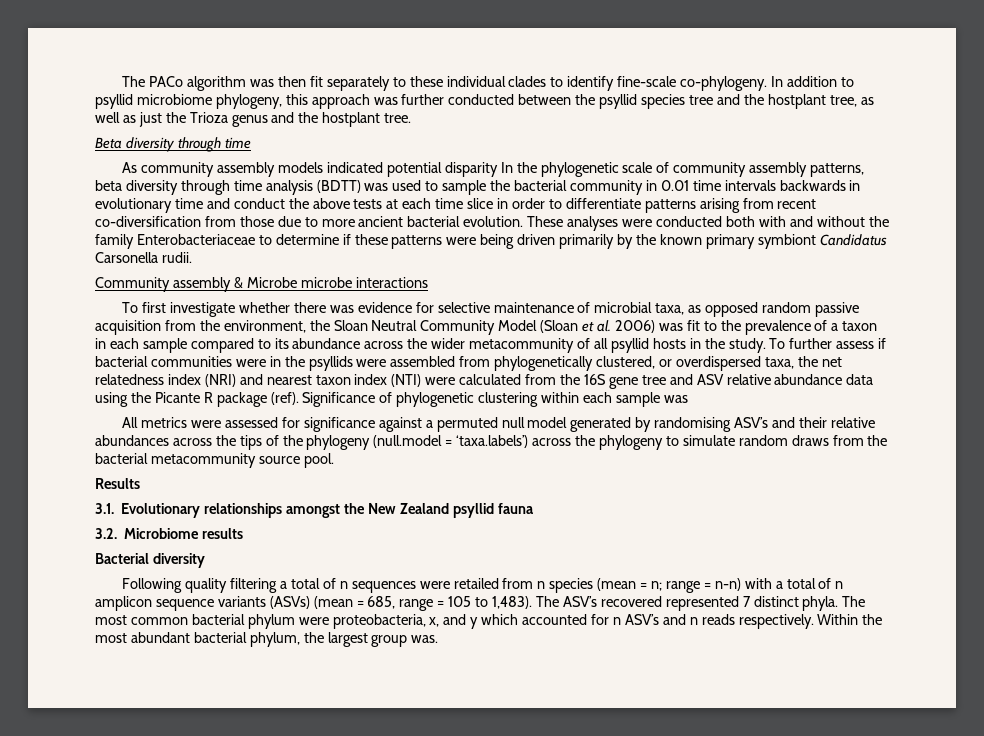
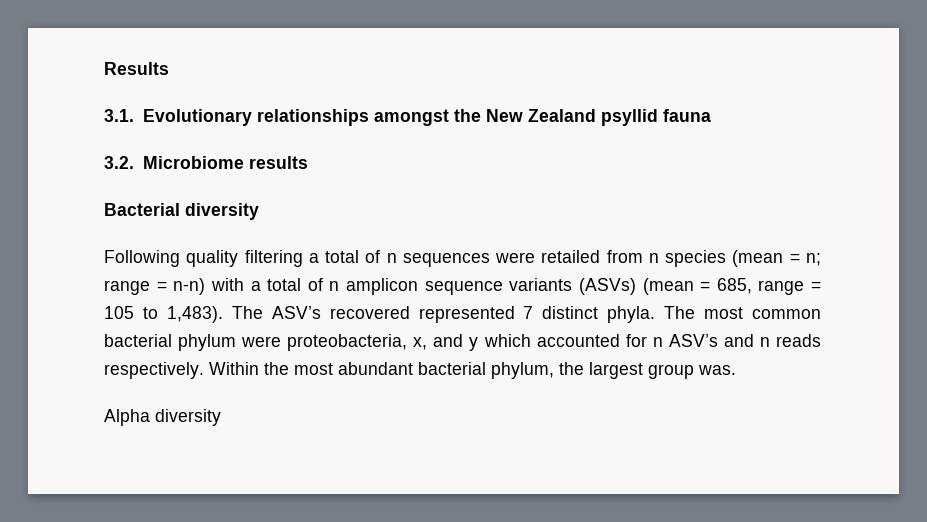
[122,76,854,91] [95,94,874,109] [95,112,412,127] [95,137,251,152] [122,162,865,177] [95,180,861,195] [95,198,817,213] [95,216,889,231] [95,234,887,249] [95,252,192,263] [95,277,428,292] [122,302,859,317] [95,320,878,335] [95,338,887,353] [95,356,842,371] [95,374,874,389] [95,392,688,407] [122,417,875,432] [95,435,888,450] [95,453,334,468] The PACo algorithm was then fit separately to these individual clades to identify fine-scale co-phylogeny. In addition to psyllid microbiome phylogeny, this approach was further conducted between the psyllid species tree and the hostplant tree, as well as just the Trioza genus and the hostplant tree. // Beta diversity through time // As community assembly models indicated potential disparity In the phylogenetic scale of community assembly patterns, beta diversity through time analysis (BDTT) was used to sample the bacterial community in 0.01 time intervals backwards in evolutionary time and conduct the above tests at each time slice in order to differentiate patterns arising from recent co-diversification from those due to more ancient bacterial evolution. These analyses were conducted both with and without the family Enterobacteriaceae to determine if these patterns were being driven primarily by the known primary symbiont Candidatus Carsonella rudii. // Community assembly & Microbe microbe interactions // To first investigate whether there was evidence for selective maintenance of microbial taxa, as opposed random passive acquisition from the environment, the Sloan Neutral Community Model (Sloan et al. 2006) was fit to the prevalence of a taxon in each sample compared to its abundance across the wider metacommunity of all psyllid hosts in the study. To further assess if bacterial communities were in the psyllids were assembled from phylogenetically clustered, or overdispersed taxa, the net relatedness index (NRI) and nearest taxon index (NTI) were calculated from the 16S gene tree and ASV relative abundance data using the Picante R package (ref). Significance of phylogenetic clustering within each sample was // All metrics were assessed for significance against a permuted null model generated by randomising ASV’s and their relative abundances across the tips of the phylogeny (null.model = ‘taxa.labels’) across the phylogeny to simulate random draws from the bacterial metacommunity source pool. // -> (104, 68) none
(439, 639) none -> [104,409,221,426] // Alpha diversity

